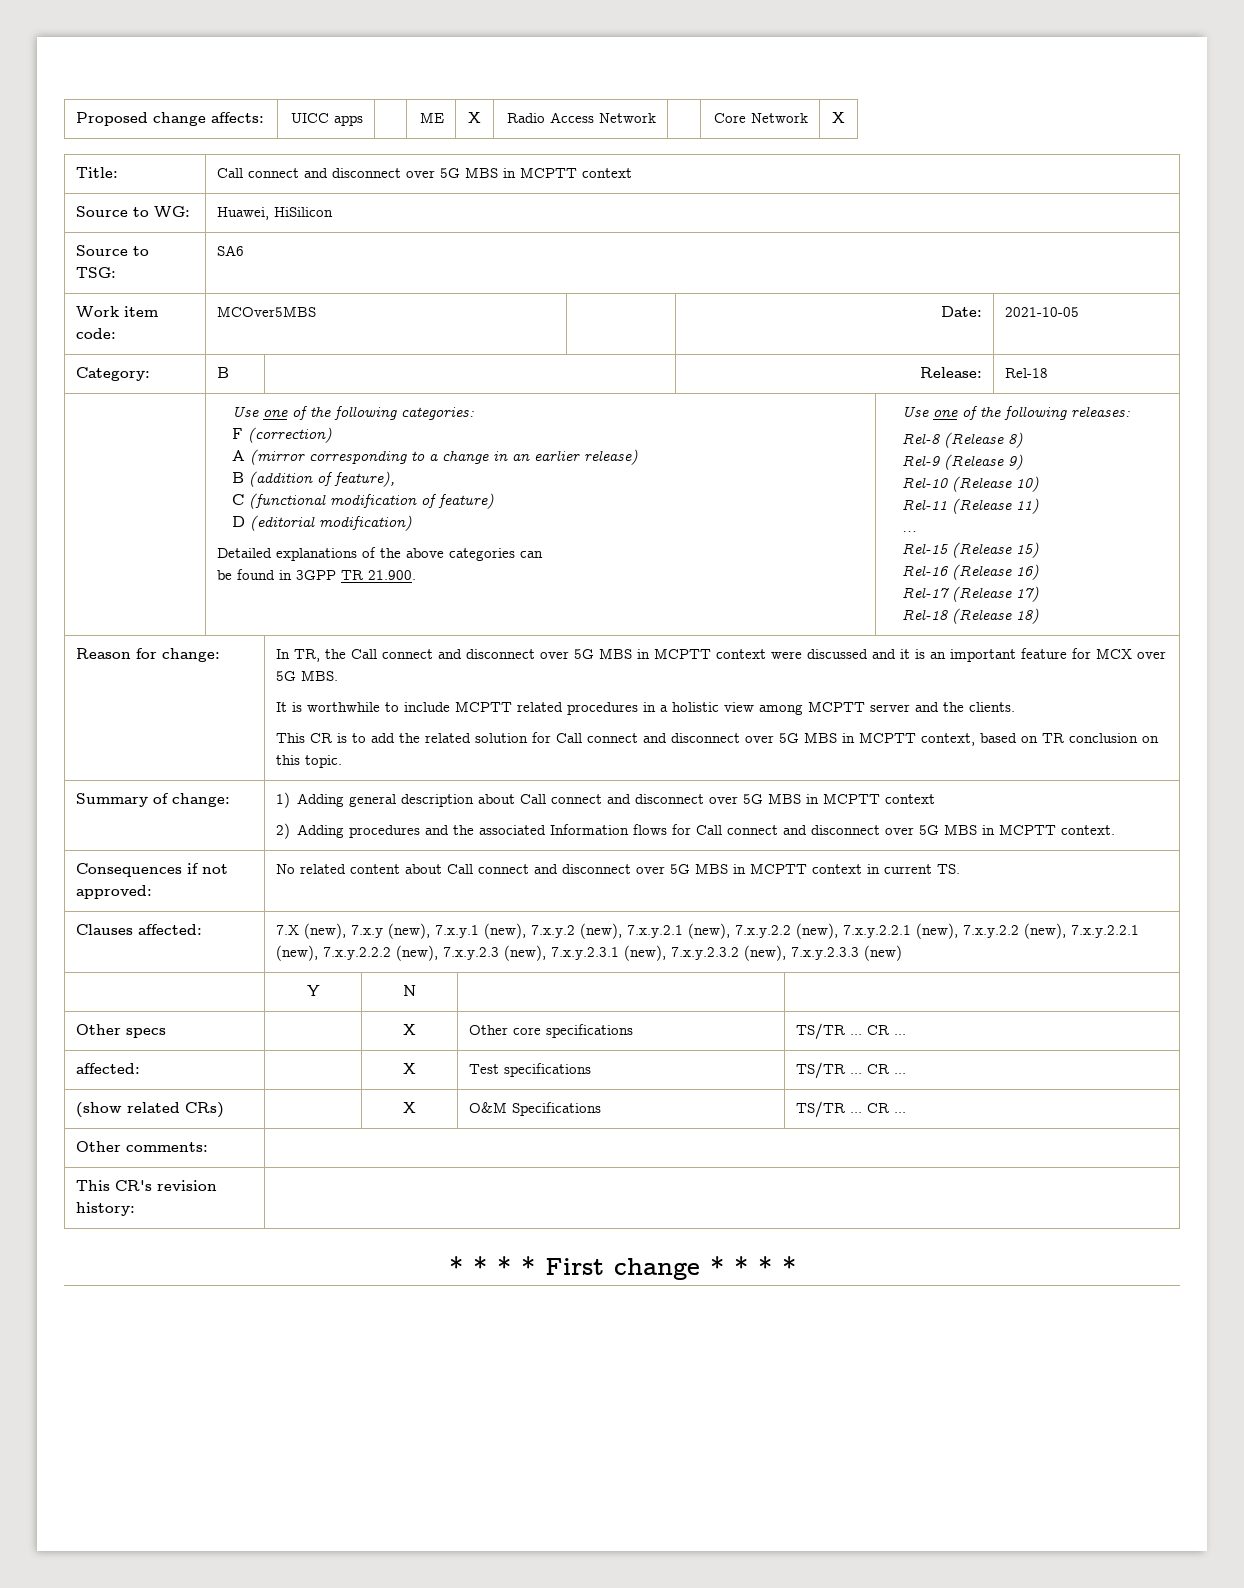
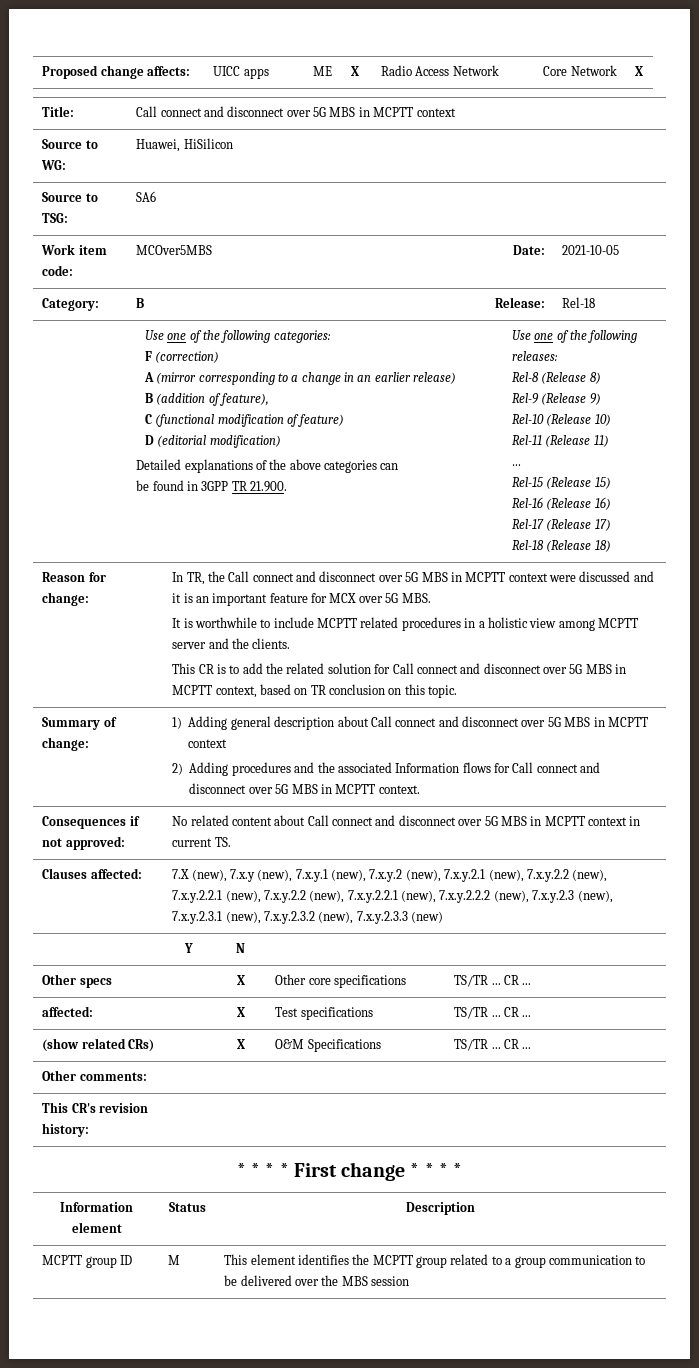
(796, 1265) none -> [60,1202,133,1212] [71,1222,122,1233] [169,1202,206,1212] [406,1202,475,1215] [42,1255,132,1268] [168,1255,181,1265] [224,1254,646,1268] [224,1275,410,1286] // Information element | Status | Description // MCPTT group ID | M | This element identifies the MCPTT group related to a group communication to be delivered over the MBS session

